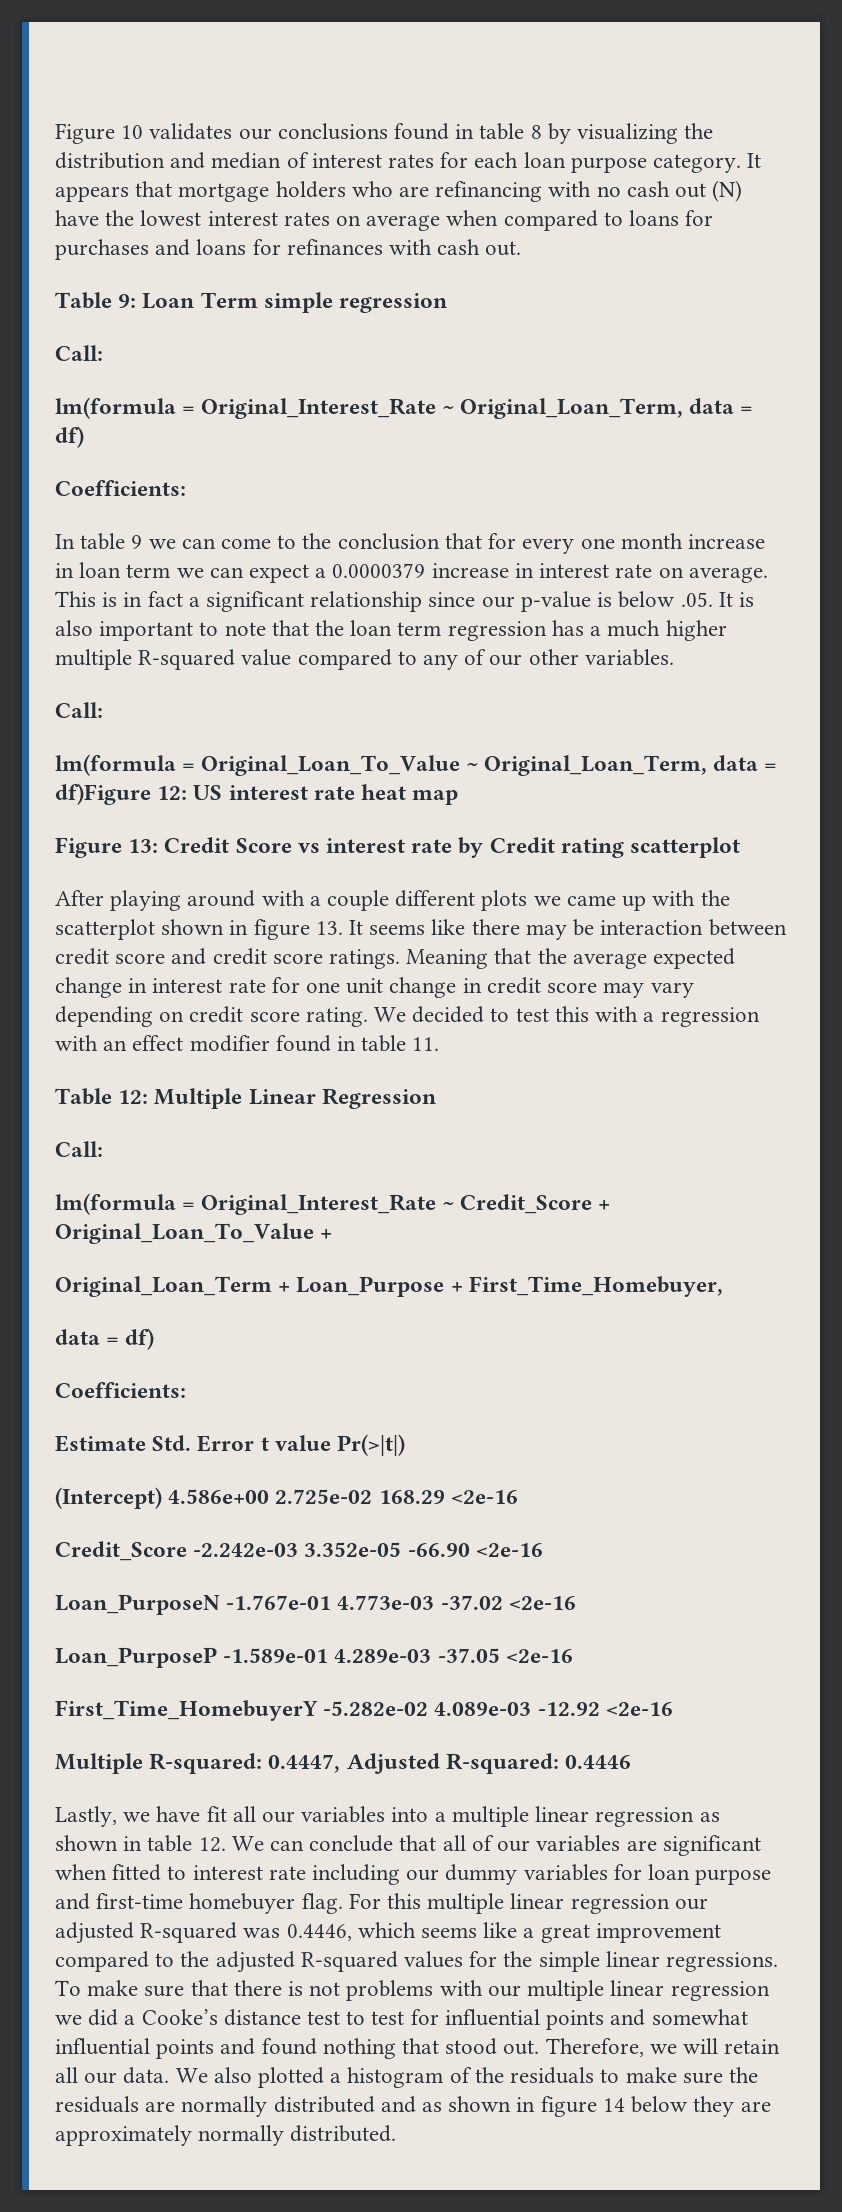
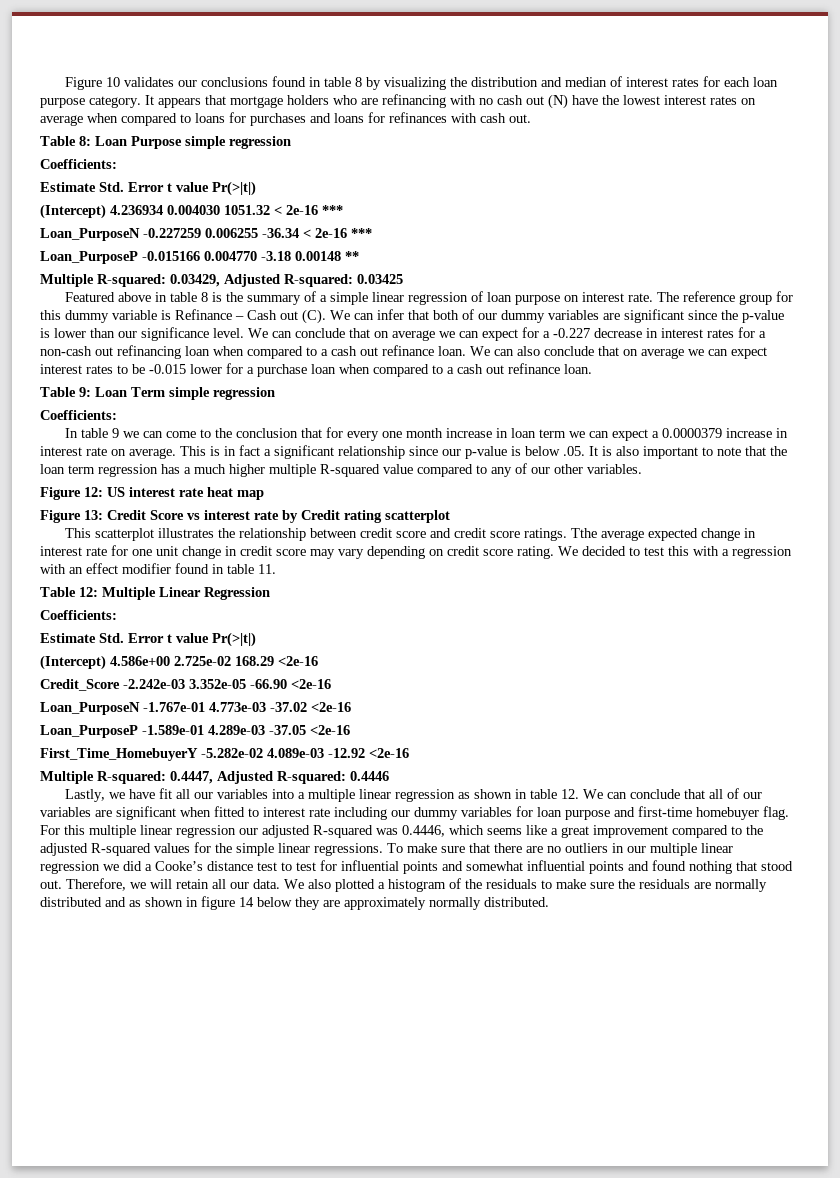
(522, 248) none -> [40,136,291,149] [40,159,117,169] [40,181,256,196] [40,204,343,219] [40,228,372,241] [40,251,359,264] [40,274,403,287] [64,291,793,305] [40,309,784,324] [40,327,766,341] [40,345,767,359] [40,363,592,377] // Table 8: Loan Purpose simple regression // Coefficients: // Estimate Std. Error t value Pr(>|t|) // (Intercept) 4.236934 0.004030 1051.32 < 2e-16 *** // Loan_PurposeN -0.227259 0.006255 -36.34 < 2e-16 *** // Loan_PurposeP -0.015166 0.004770 -3.18 0.00148 ** // Multiple R-squared: 0.03429, Adjusted R-squared: 0.03425 // Featured above in table 8 is the summary of a simple linear regression of loan purpose on interest rate. The reference group for this dummy variable is Refinance – Cash out (C). We can infer that both of our dummy variables are significant since the p-value is lower than our significance level. We can conclude that on average we can expect for a -0.227 decrease in interest rates for a non-cash out refinancing loan when compared to a cash out refinance loan. We can also conclude that on average we can expect interest rates to be -0.015 lower for a purchase loan when compared to a cash out refinance loan.
[55,345,103,361] [55,397,754,419] [55,426,84,448] // Call: // lm(formula = Original_Interest_Rate ~ Original_Loan_Term, data = df) -> (275, 393) none
[55,702,103,718] [55,754,778,776] [55,783,151,805] Call: // lm(formula = Original_Loan_To_Value ~ Original_Loan_Term, data = df)Figure -> [40,487,81,500] Figure
[55,890,730,911] [55,919,704,940] After playing around with a couple different plots we came up with the scatterplot shown in figure 13. It seems like there may be interaction -> [64,528,306,541] This scatterplot illustrates the relationship
[406,948,567,969] Meaning that the -> [570,528,597,538] Tthe
[55,1141,103,1157] [55,1193,611,1215] [55,1223,333,1244] [55,1276,723,1297] [55,1328,155,1350] // Call: // lm(formula = Original_Interest_Rate ~ Credit_Score + Original_Loan_To_Value + // Original_Loan_Term + Loan_Purpose + First_Time_Homebuyer, // data = df) -> (270, 593) none
[288,1980,483,2001] is not problems with -> [526,843,624,853] are no outliers in

